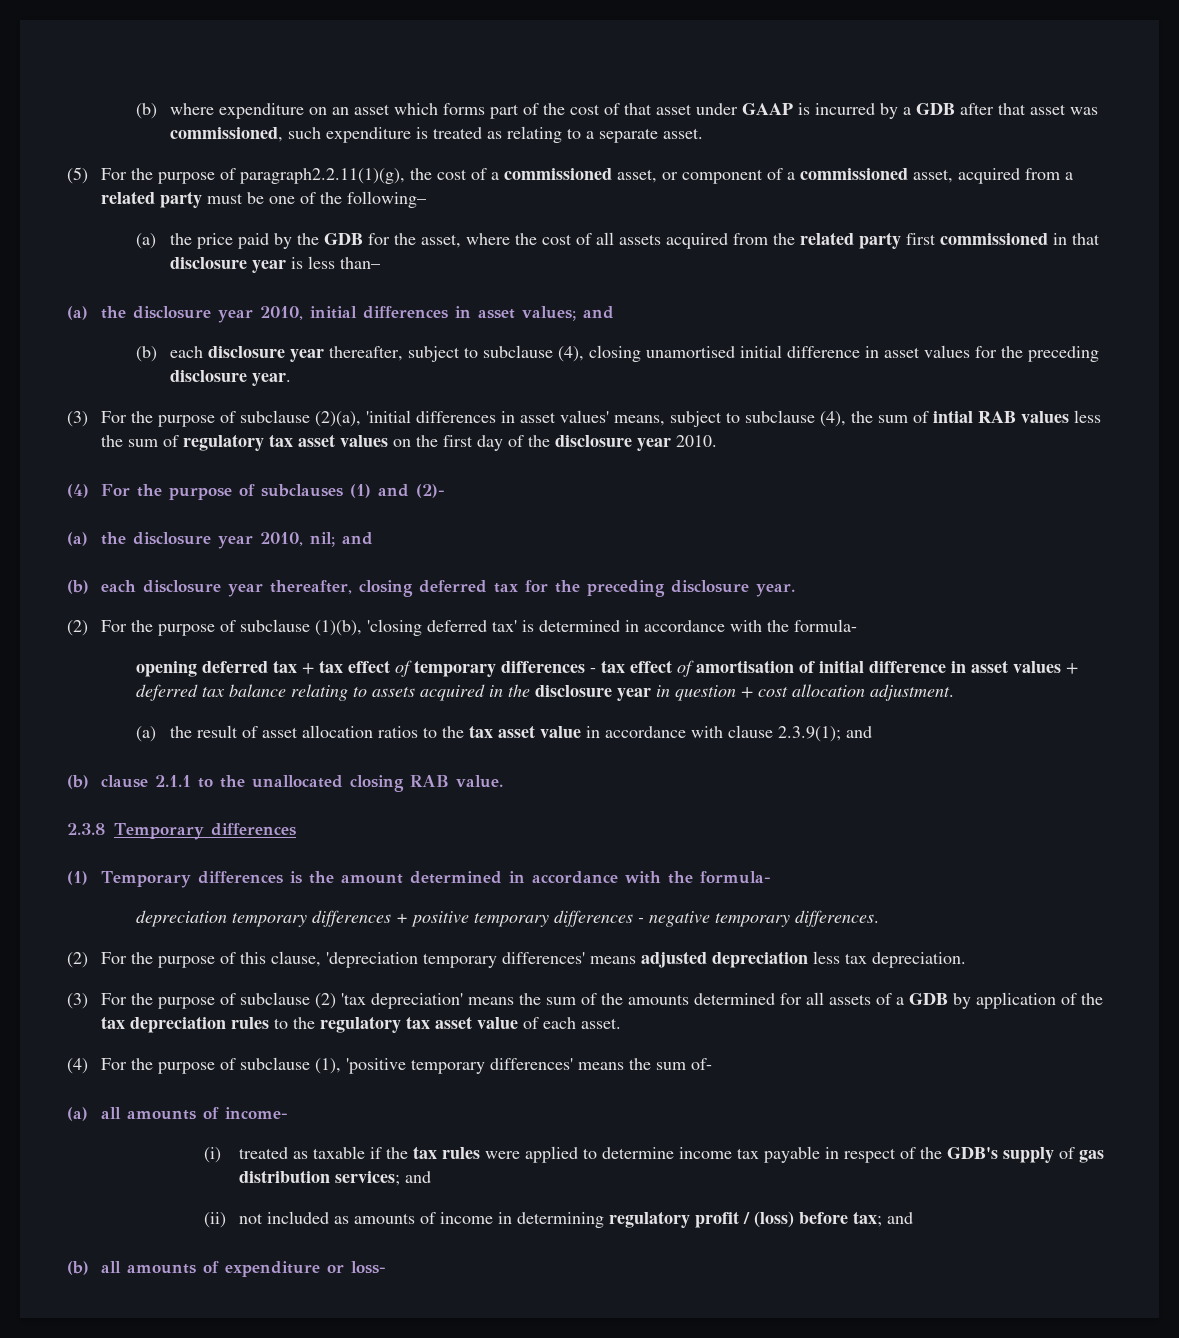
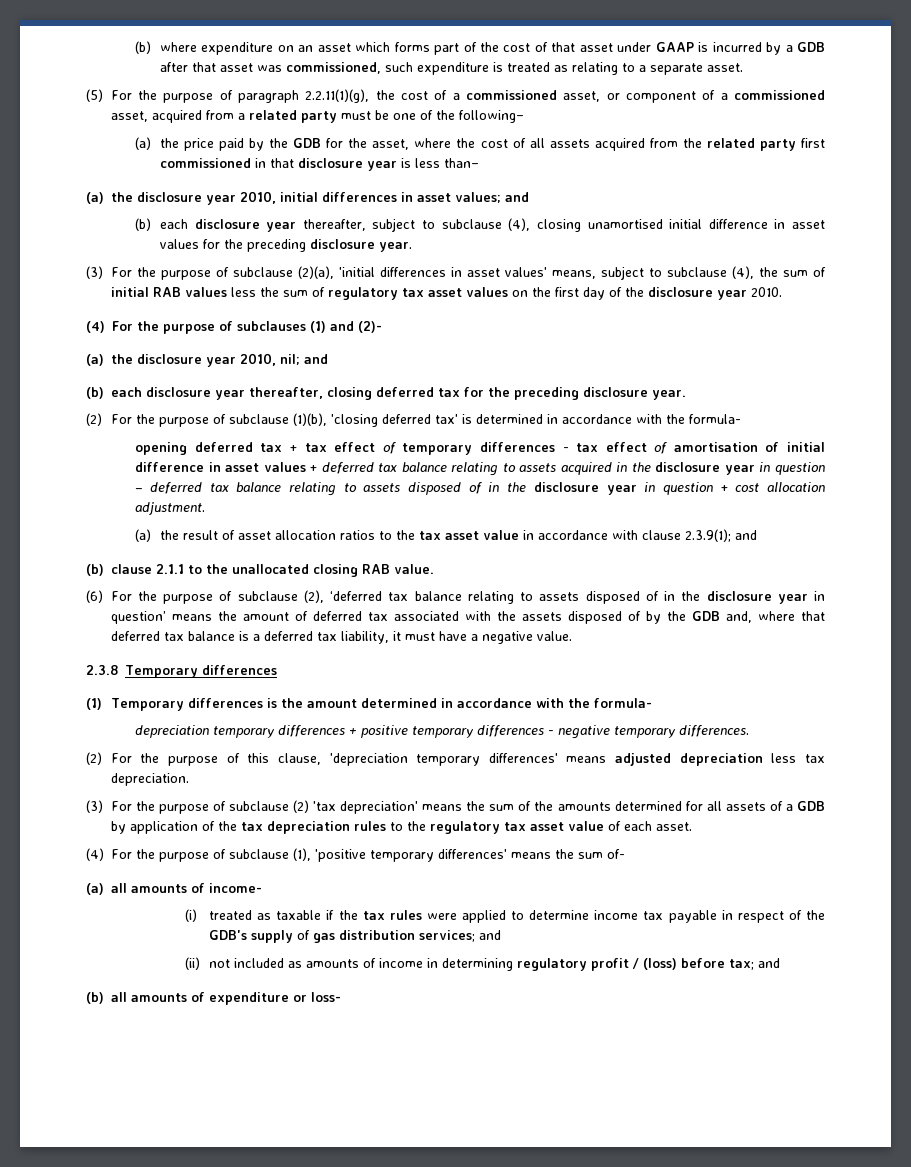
[240,168,406,184] paragraph2.2.11(1)(g), -> [237,89,370,103] paragraph 2.2.11(1)(g),
[933,410,974,423] intial -> [110,287,149,297] initial
(736, 693) none -> [135,482,713,496] – deferred tax balance relating to assets disposed of in the disclosure year in question
(504, 781) none -> [86,590,826,604] [110,611,825,624] [110,631,572,644] // (6) For the purpose of subclause (2), ‘deferred tax balance relating to assets disposed of in the disclosure year in question’ means the amount of deferred tax associated with the assets disposed of by the GDB and, where that deferred tax balance is a deferred tax liability, it must have a negative value.

